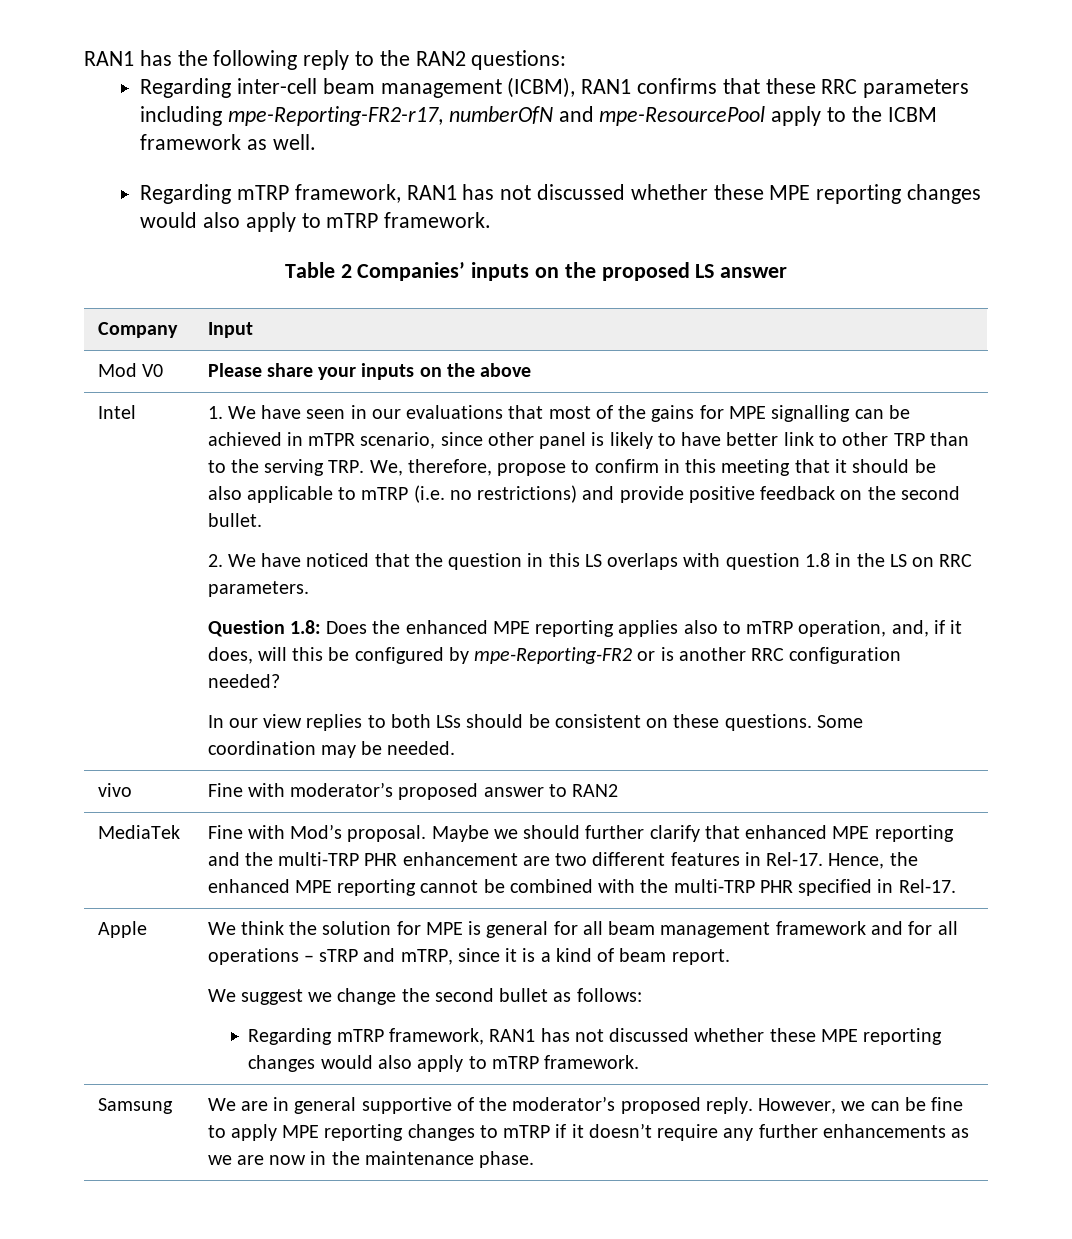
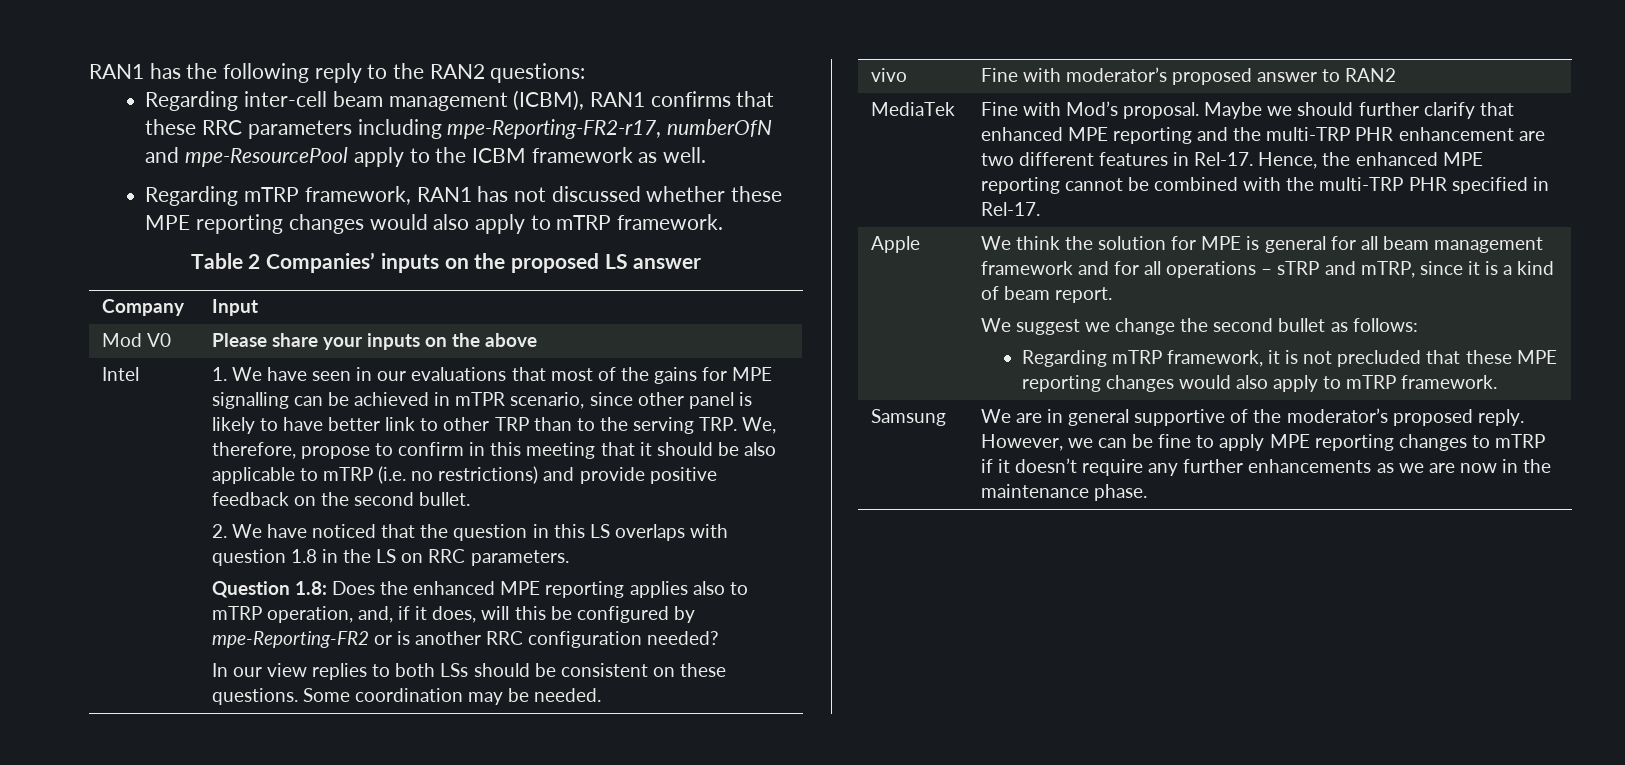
[489,1028,765,1042] RAN1 has not discussed whether -> [1267,350,1461,367] it is not precluded that

